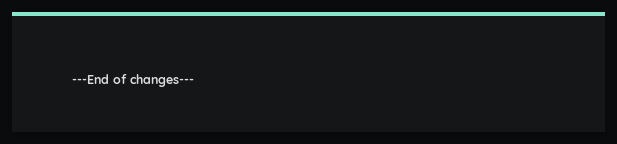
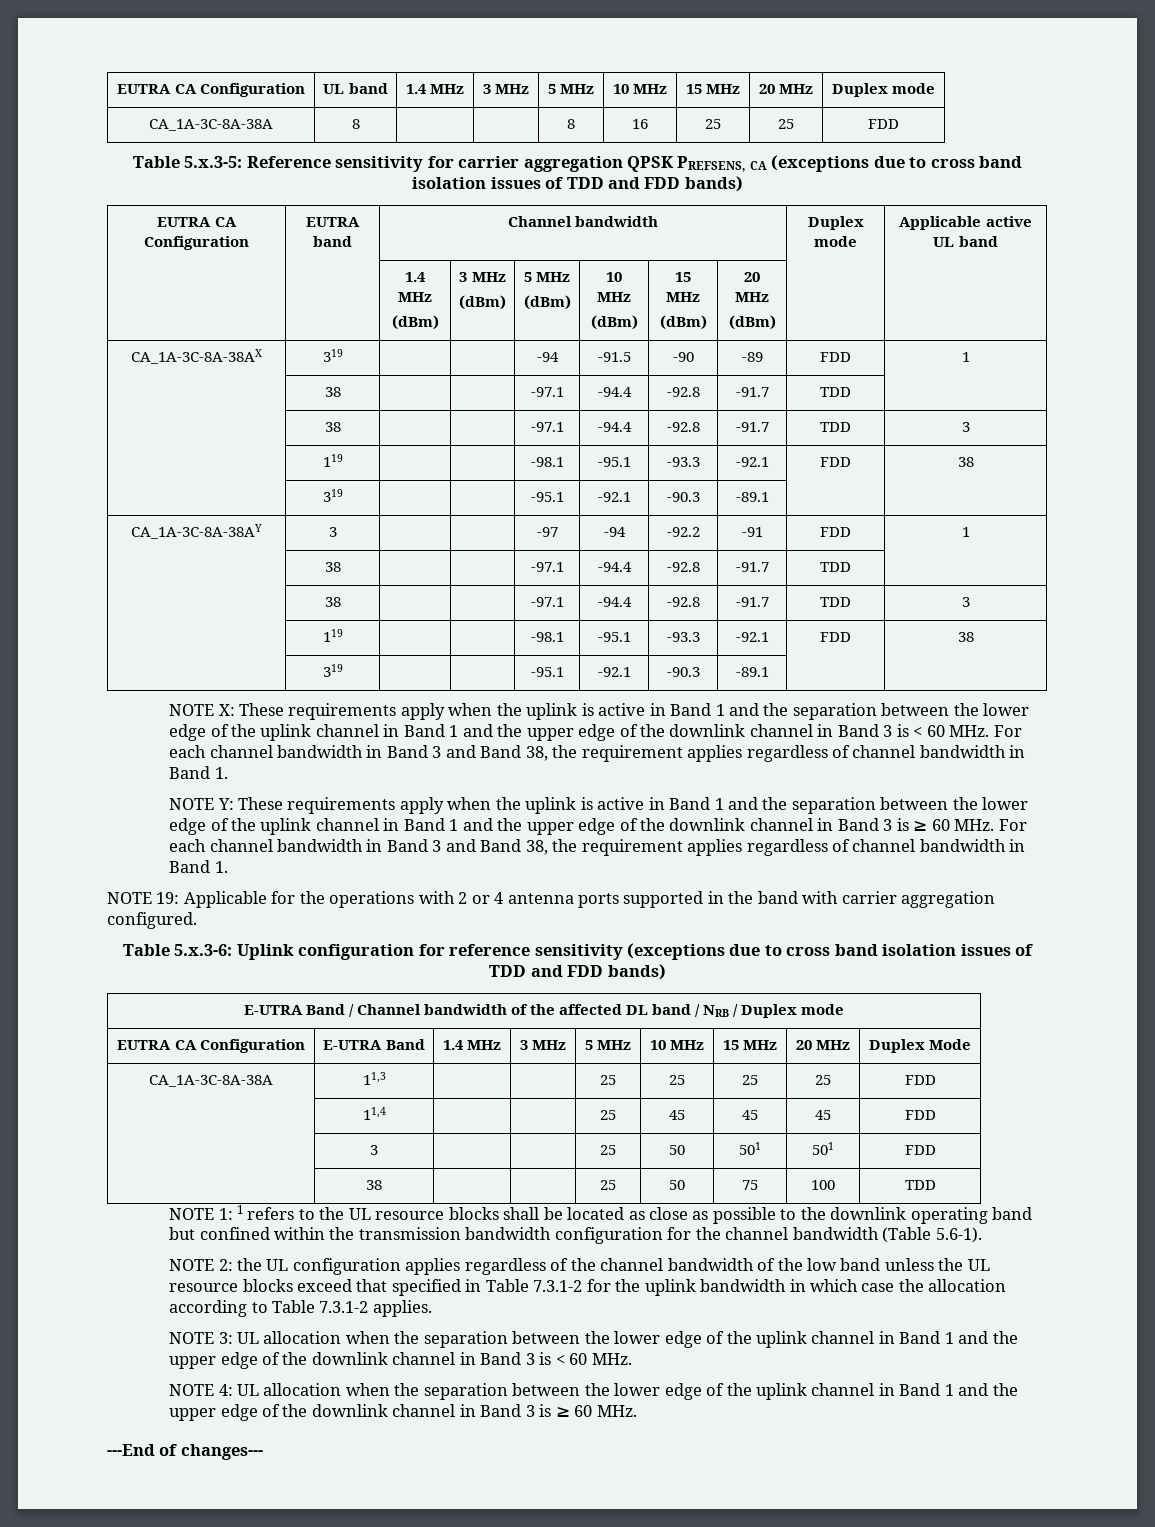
(72, 79) none -> [117,83,305,97] [323,83,388,94] [405,84,465,94] [482,84,530,94] [547,84,595,94] [612,84,668,94] [685,84,741,94] [758,84,814,94] [831,83,936,97] [149,119,273,131] [351,119,360,129] [567,119,575,129] [632,119,648,129] [705,119,721,129] [778,119,794,129] [868,119,899,129] [132,155,1023,172] [412,176,743,192] [157,217,237,227] [144,236,249,250] [306,217,360,227] [313,236,352,247] [507,216,659,227] [807,216,864,230] [814,236,857,247] [899,216,1032,230] [933,236,998,247] [405,272,426,282] [398,292,432,302] [391,315,439,330] [459,272,506,282] [459,295,506,310] [523,272,571,282] [523,295,571,310] [606,272,622,282] [597,292,631,302] [590,315,638,330] [675,272,691,282] [666,292,700,302] [659,315,707,330] [744,272,760,282] [735,292,769,302] [728,315,776,330] [131,349,262,364] [322,349,343,362] [536,352,559,362] [597,352,631,362] [672,352,694,362] [741,352,763,362] [820,352,851,362] [961,352,970,362] [324,387,341,397] [530,387,564,397] [597,387,632,397] [666,387,700,397] [735,387,769,397] [820,387,851,397] [324,422,341,432] [530,422,564,432] [597,422,632,432] [666,422,700,432] [735,422,769,432] [820,422,851,432] [961,422,970,432] [322,454,343,467] [530,457,564,467] [597,457,631,467] [666,457,700,467] [735,457,769,467] [820,457,851,467] [957,457,974,467] [322,489,343,502] [530,492,564,502] [597,492,631,502] [666,492,700,502] [735,492,769,502] [131,524,262,539] [328,527,337,537] [536,527,558,537] [603,527,626,537] [666,527,700,537] [741,527,763,537] [820,527,851,537] [961,527,970,537] [324,562,341,572] [530,562,564,572] [597,562,632,572] [666,562,700,572] [735,562,769,572] [820,562,851,572] [324,597,341,607] [530,597,564,607] [597,597,632,607] [666,597,700,607] [735,597,769,607] [820,597,851,607] [961,597,970,607] [322,629,343,642] [530,632,564,642] [597,632,631,642] [666,632,700,642] [735,632,769,642] [820,632,851,642] [957,632,974,642] [322,664,343,677] [530,667,564,677] [597,667,631,677] [666,667,700,677] [735,667,769,677] [169,703,1030,720] [169,724,1022,741] [169,745,1026,762] [169,766,228,779] [169,797,1029,814] [169,818,1027,835] [169,839,1026,856] [169,860,228,873] [107,891,996,908] [107,912,197,929] [122,943,1034,960] [489,964,666,980] [243,1004,845,1018] [117,1039,305,1053] [323,1039,425,1050] [442,1040,502,1050] [519,1040,567,1050] [584,1040,632,1050] [649,1040,705,1050] [722,1040,778,1050] [795,1040,851,1050] [868,1039,972,1053] [149,1075,273,1087] [362,1072,386,1085] [600,1075,616,1085] [669,1075,685,1085] [742,1075,758,1085] [815,1075,831,1085] [904,1075,936,1085] [362,1107,386,1120] [600,1110,616,1120] [669,1110,685,1120] [742,1110,758,1120] [815,1110,831,1120] [904,1110,936,1120] [370,1145,378,1155] [600,1145,616,1155] [669,1145,685,1155] [739,1142,761,1155] [812,1142,834,1155] [904,1145,936,1155] [366,1180,382,1190] [600,1180,616,1190] [669,1180,685,1190] [742,1180,758,1190] [811,1180,835,1190] [904,1180,936,1190] [169,1205,1033,1224] [169,1227,982,1244] [169,1258,990,1275] [169,1279,1007,1296] [169,1300,432,1317] [169,1331,1018,1348] [169,1352,632,1369] [169,1383,1018,1400] [169,1404,637,1421] EUTRA CA Configuration | UL band | 1.4 MHz | 3 MHz | 5 MHz | 10 MHz | 15 MHz | 20 MHz | Duplex mode // CA_1A-3C-8A-38A | 8 | | | 8 | 16 | 25 | 25 | FDD // Table 5.x.3-5: Reference sensitivity for carrier aggregation QPSK PREFSENS, CA (exceptions due to cross band isolation issues of TDD and FDD bands) // EUTRA CA Configuration | EUTRA band | Channel bandwidth | Duplex mode | Applicable active UL band // | | 1.4 MHz // (dBm) | 3 MHz // (dBm) | 5 MHz // (dBm) | 10 MHz // (dBm) | 15 MHz // (dBm) | 20 MHz // (dBm) | | // CA_1A-3C-8A-38AX | 319 | | | -94 | -91.5 | -90 | -89 | FDD | 1 // | 38 | | | -97.1 | -94.4 | -92.8 | -91.7 | TDD | // | 38 | | | -97.1 | -94.4 | -92.8 | -91.7 | TDD | 3 // | 119 | | | -98.1 | -95.1 | -93.3 | -92.1 | FDD | 38 // | 319 | | | -95.1 | -92.1 | -90.3 | -89.1 | | // CA_1A-3C-8A-38AY | 3 | | | -97 | -94 | -92.2 | -91 | FDD | 1 // | 38 | | | -97.1 | -94.4 | -92.8 | -91.7 | TDD | // | 38 | | | -97.1 | -94.4 | -92.8 | -91.7 | TDD | 3 // | 119 | | | -98.1 | -95.1 | -93.3 | -92.1 | FDD | 38 // | 319 | | | -95.1 | -92.1 | -90.3 | -89.1 | | // NOTE X: These requirements apply when the uplink is active in Band 1 and the separation between the lower edge of the uplink channel in Band 1 and the upper edge of the downlink channel in Band 3 is < 60 MHz. For each channel bandwidth in Band 3 and Band 38, the requirement applies regardless of channel bandwidth in Band 1. // NOTE Y: These requirements apply when the uplink is active in Band 1 and the separation between the lower edge of the uplink channel in Band 1 and the upper edge of the downlink channel in Band 3 is ≥ 60 MHz. For each channel bandwidth in Band 3 and Band 38, the requirement applies regardless of channel bandwidth in Band 1. // NOTE 19: Applicable for the operations with 2 or 4 antenna ports supported in the band with carrier aggregation configured. // Table 5.x.3-6: Uplink configuration for reference sensitivity (exceptions due to cross band isolation issues of TDD and FDD bands) // E-UTRA Band / Channel bandwidth of the affected DL band / NRB / Duplex mode // EUTRA CA Configuration | E-UTRA Band | 1.4 MHz | 3 MHz | 5 MHz | 10 MHz | 15 MHz | 20 MHz | Duplex Mode // CA_1A-3C-8A-38A | 11,3 | | | 25 | 25 | 25 | 25 | FDD // | 11,4 | | | 25 | 45 | 45 | 45 | FDD // | 3 | | | 25 | 50 | 501 | 501 | FDD // | 38 | | | 25 | 50 | 75 | 100 | TDD // NOTE 1: 1 refers to the UL resource blocks shall be located as close as possible to the downlink operating band but confined within the transmission bandwidth configuration for the channel bandwidth (Table 5.6-1). // NOTE 2: the UL configuration applies regardless of the channel bandwidth of the low band unless the UL resource blocks exceed that specified in Table 7.3.1-2 for the uplink bandwidth in which case the allocation according to Table 7.3.1-2 applies. // NOTE 3: UL allocation when the separation between the lower edge of the uplink channel in Band 1 and the upper edge of the downlink channel in Band 3 is < 60 MHz. // NOTE 4: UL allocation when the separation between the lower edge of the uplink channel in Band 1 and the upper edge of the downlink channel in Band 3 is ≥ 60 MHz. //

